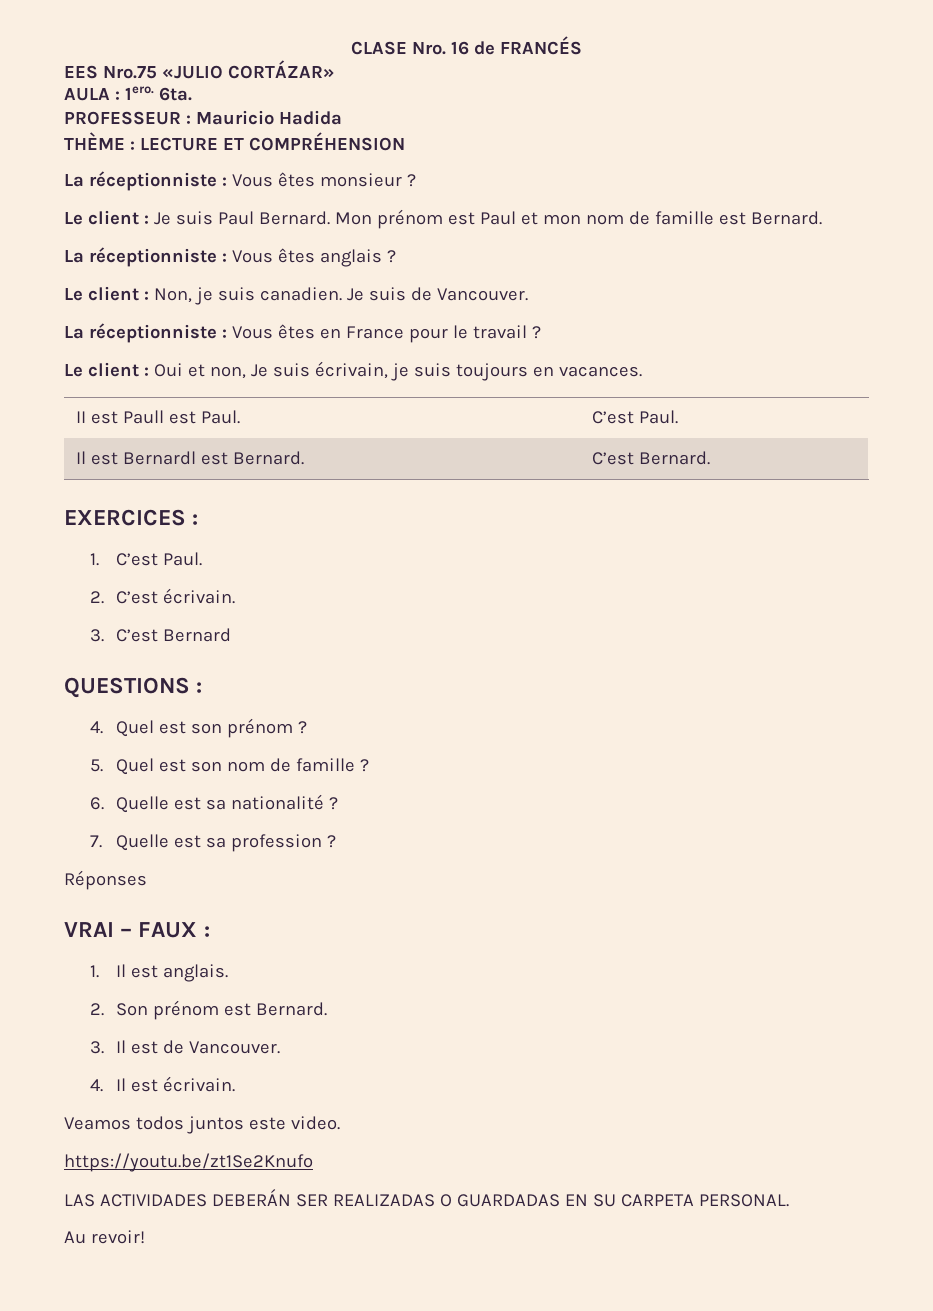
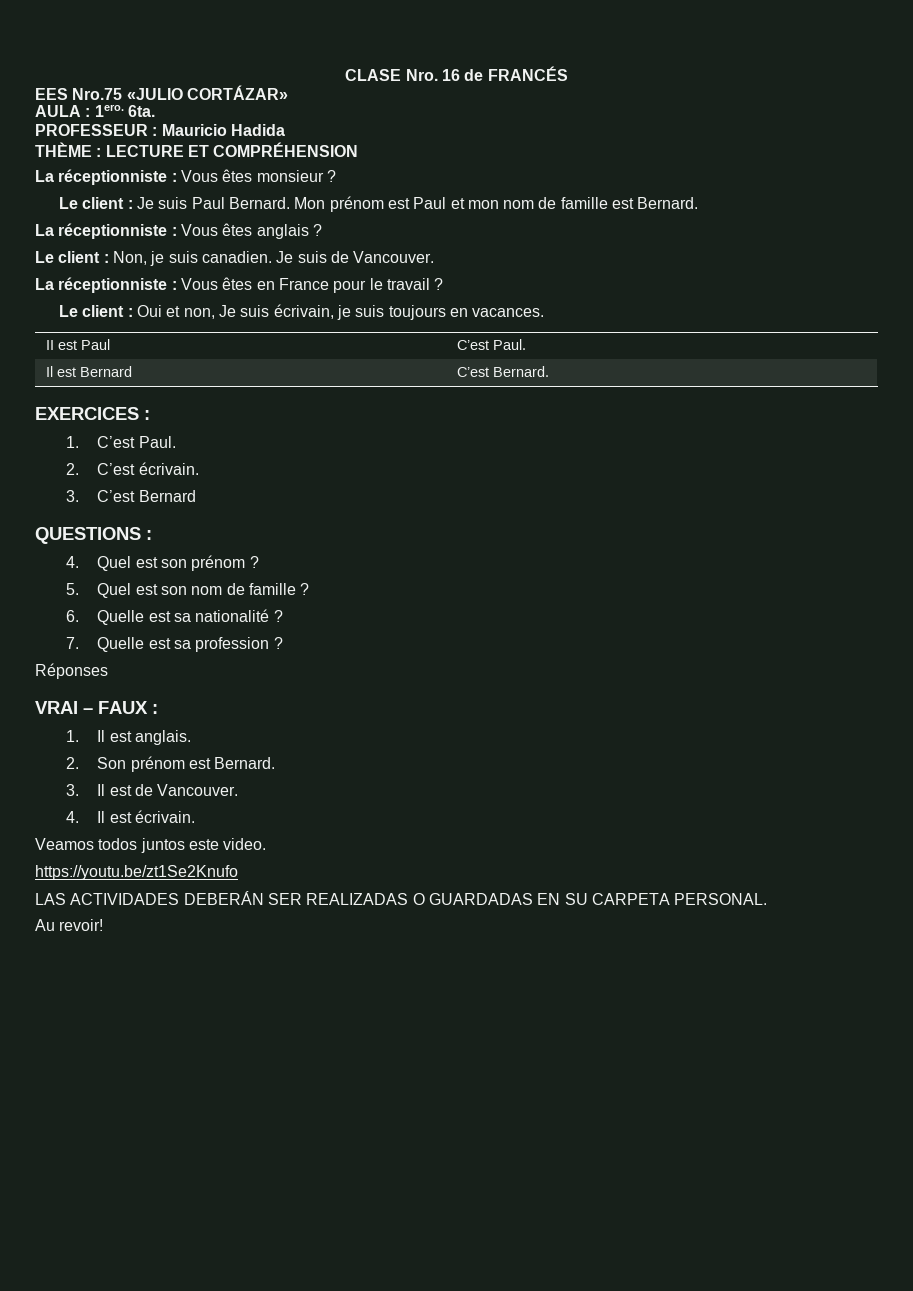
[122,410,240,424] Paull est Paul. -> [80,339,110,350] Paul
[122,451,304,465] Bernardl est Bernard. -> [79,366,132,377] Bernard

